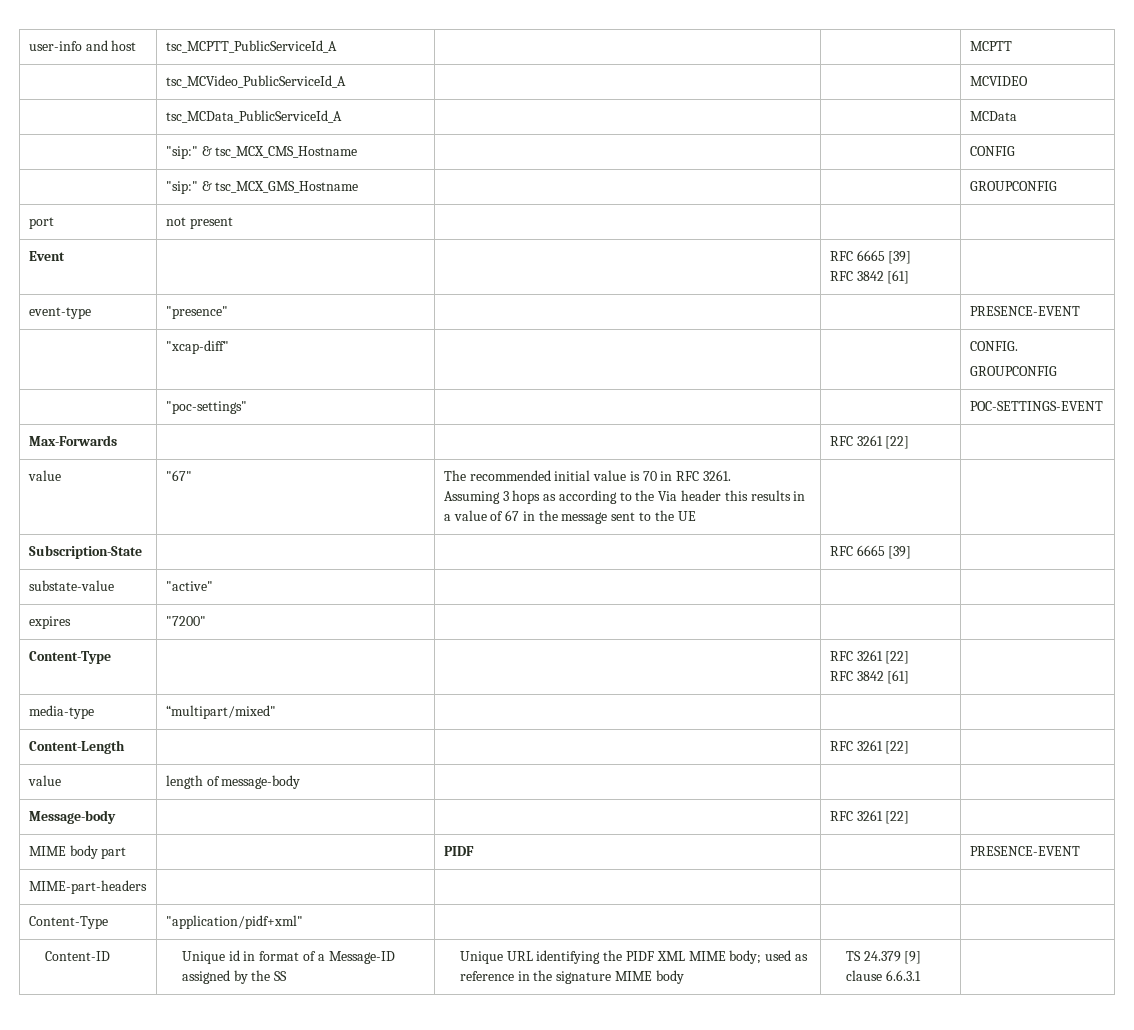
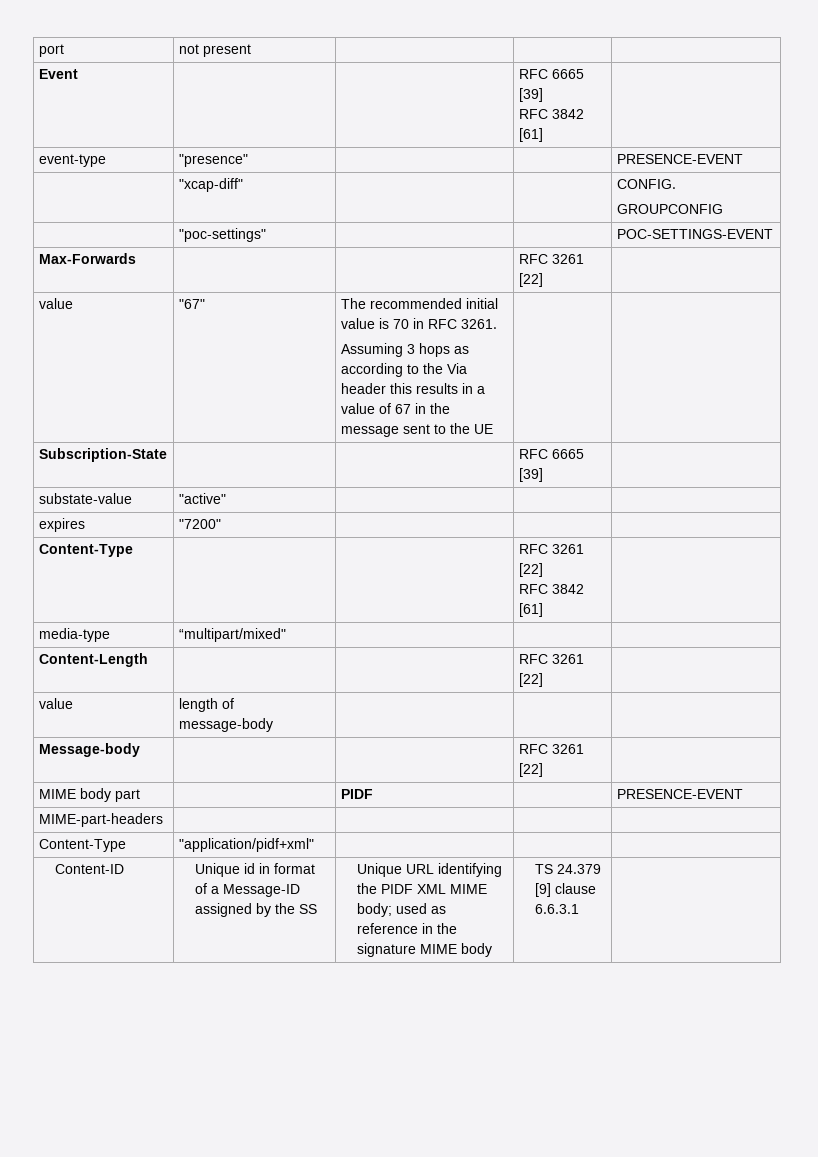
[28,40,137,51] [165,40,337,53] [969,41,1012,51] [165,75,346,88] [969,76,1028,86] [165,110,342,123] [969,111,1017,121] [165,146,358,159] [969,146,1015,156] [165,181,359,194] [969,181,1057,191] user-info and host | tsc_MCPTT_PublicServiceId_A | | | MCPTT // | tsc_MCVideo_PublicServiceId_A | | | MCVIDEO // | tsc_MCData_PublicServiceId_A | | | MCData // | "sip:" & tsc_MCX_CMS_Hostname | | | CONFIG // | "sip:" & tsc_MCX_GMS_Hostname | | | GROUPCONFIG // -> (38, 50) none

